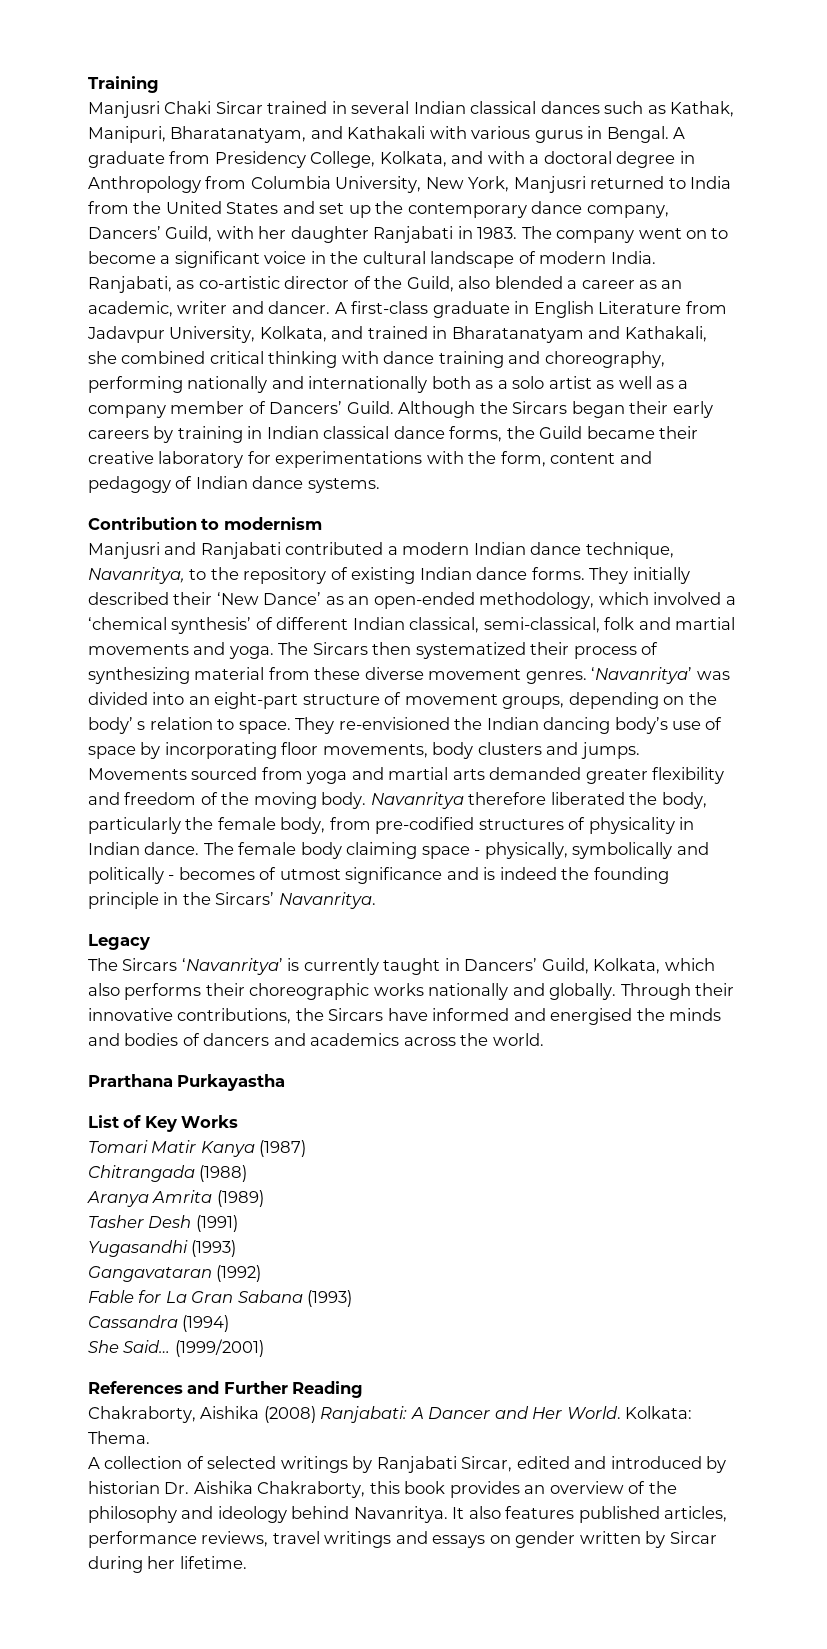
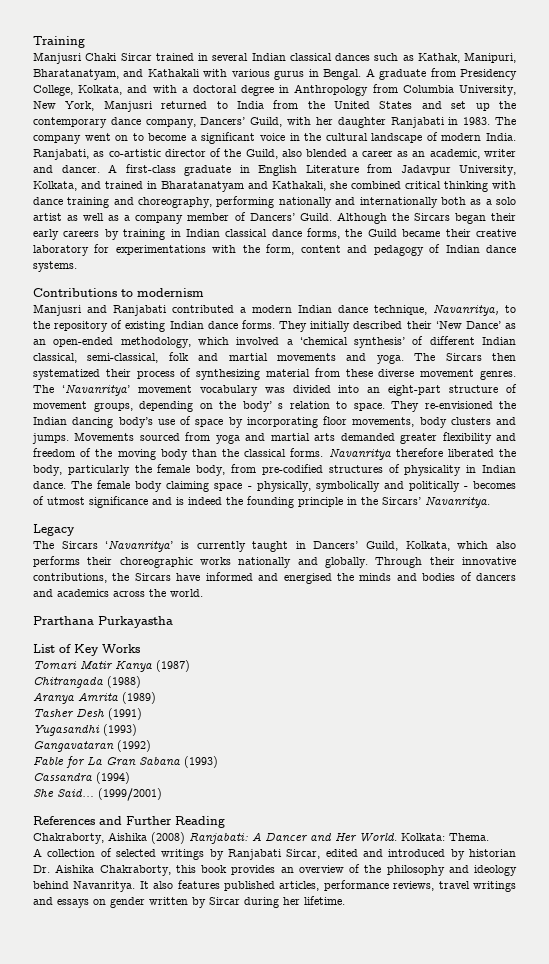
[88,517,197,530] Contribution -> [33,288,117,297] Contributions
[591,667,693,684] ‘Navanritya’ -> [33,384,258,396] The ‘Navanritya’ movement vocabulary
[321,792,367,809] body. -> [160,448,324,460] body than the classical forms.

